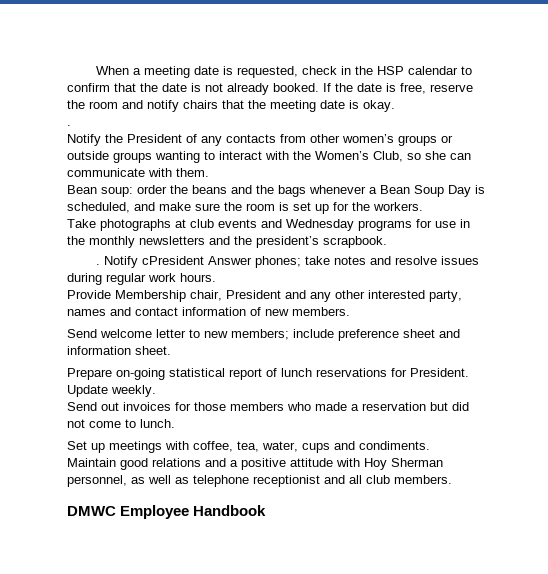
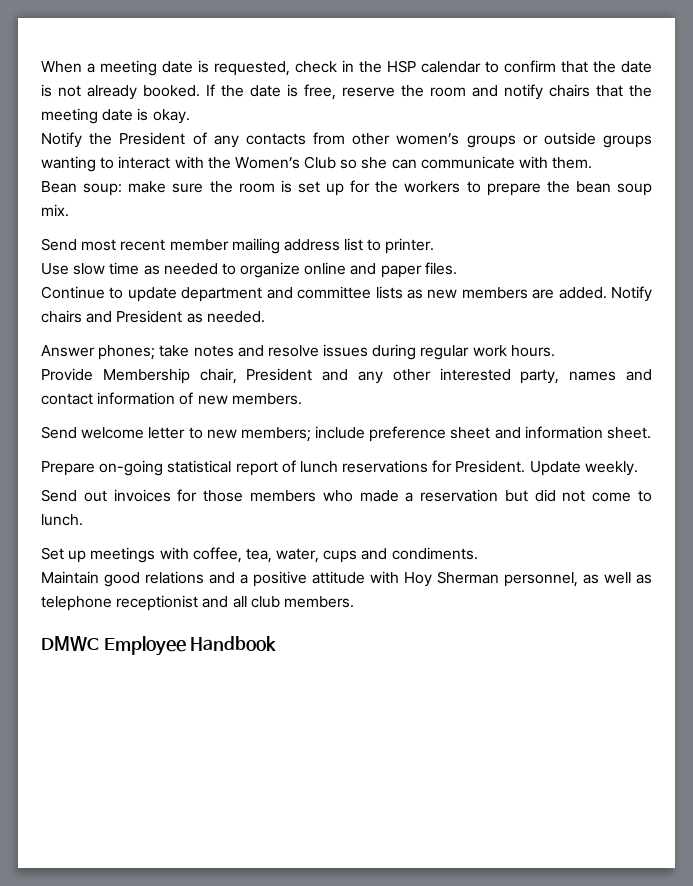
[67,125,71,126] // . -> (190, 116) none
[373,151,403,162] Club, -> [304,156,337,169] Club
[137,185,485,197] [67,202,155,213] order the beans and the bags whenever a Bean Soup Day is scheduled, and -> (123, 189) none
[373,202,423,211] [67,219,470,231] [67,236,387,248] [95,256,204,268] workers. // Take photographs at club events and Wednesday programs for use in the monthly newsletters and the president’s scrapbook. // . Notify cPresident -> [404,181,652,196] [41,204,69,217] [41,238,435,254] [41,262,457,278] [41,286,652,302] [41,310,265,323] workers to prepare the bean soup mix. // Send most recent member mailing address list to printer. // Use slow time as needed to organize online and paper files. // Continue to update department and committee lists as new members are added. Notify chairs and President as needed. //

